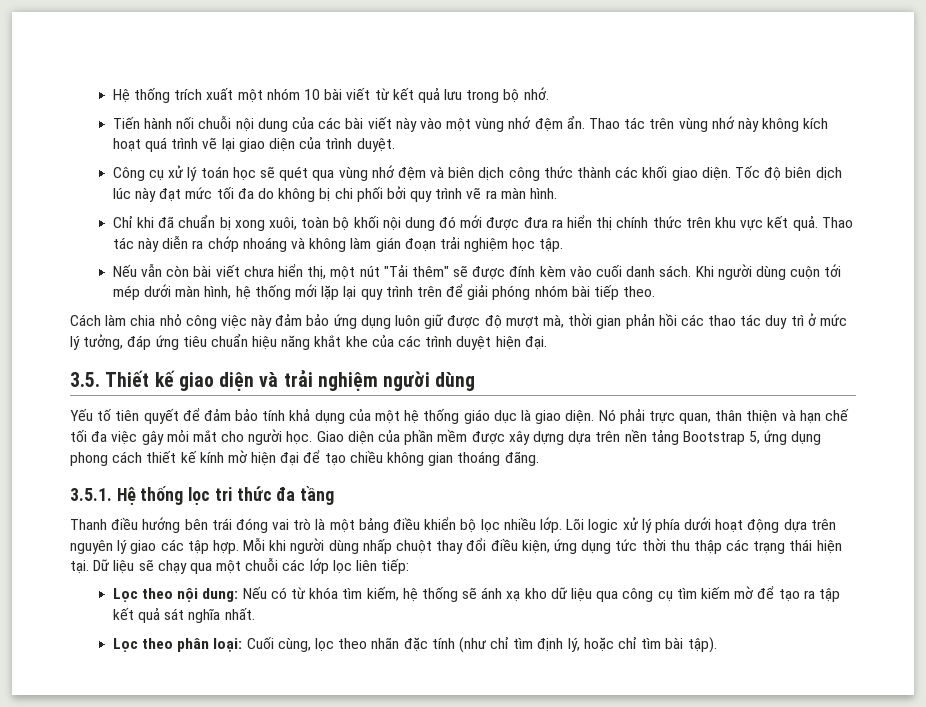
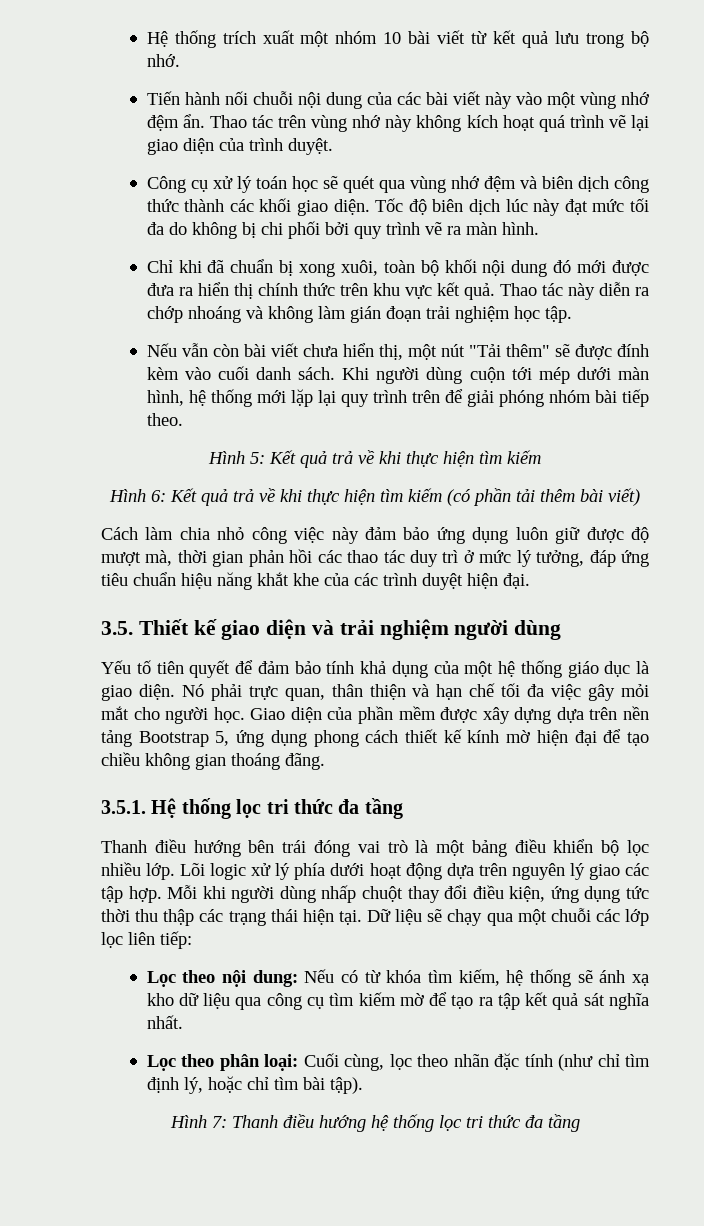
(656, 291) none -> [208,450,541,468] [109,488,640,506] // Hình 5: Kết quả trả về khi thực hiện tìm kiếm // Hình 6: Kết quả trả về khi thực hiện tìm kiếm (có phần tải thêm bài viết)
(717, 645) none -> [169,1114,580,1132] // Hình 7: Thanh điều hướng hệ thống lọc tri thức đa tầng

